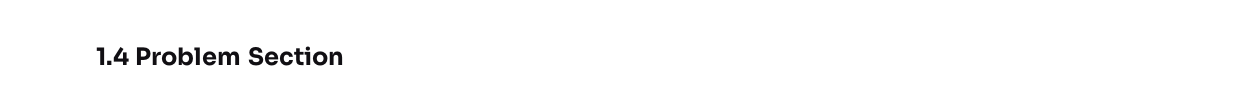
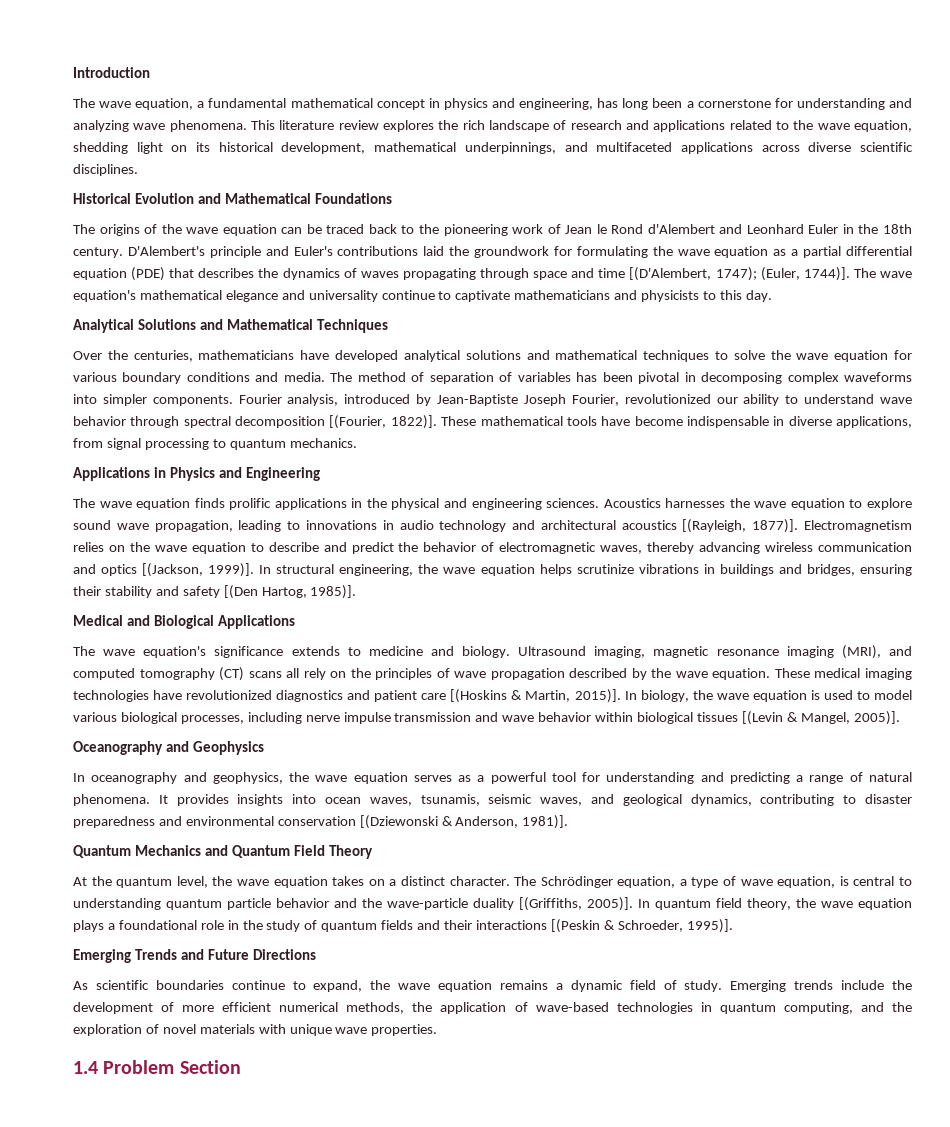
(96, 55) none -> [73,67,150,78] [73,98,912,110] [73,120,913,132] [73,142,914,154] [73,164,138,176] [73,193,392,204] [73,224,912,236] [73,246,912,258] [73,267,912,281] [73,290,772,302] [73,319,388,333] [73,350,912,362] [73,372,912,384] [73,394,913,406] [73,415,913,429] [73,438,357,450] [73,467,320,481] [73,498,912,510] [73,519,913,533] [73,542,913,554] [73,563,912,577] [73,585,357,599] [73,615,295,629] [73,645,912,659] [73,667,912,681] [73,689,913,703] [73,711,900,725] [73,741,264,755] [73,772,913,784] [73,794,912,806] [73,815,569,829] [73,845,373,859] [73,876,913,888] [73,897,912,911] [73,919,733,933] [73,949,316,963] [73,980,913,992] [73,1002,913,1014] [73,1024,438,1036] Introduction // The wave equation, a fundamental mathematical concept in physics and engineering, has long been a cornerstone for understanding and analyzing wave phenomena. This literature review explores the rich landscape of research and applications related to the wave equation, shedding light on its historical development, mathematical underpinnings, and multifaceted applications across diverse scientific disciplines. // Historical Evolution and Mathematical Foundations // The origins of the wave equation can be traced back to the pioneering work of Jean le Rond d'Alembert and Leonhard Euler in the 18th century. D'Alembert's principle and Euler's contributions laid the groundwork for formulating the wave equation as a partial differential equation (PDE) that describes the dynamics of waves propagating through space and time [(D'Alembert, 1747); (Euler, 1744)]. The wave equation's mathematical elegance and universality continue to captivate mathematicians and physicists to this day. // Analytical Solutions and Mathematical Techniques // Over the centuries, mathematicians have developed analytical solutions and mathematical techniques to solve the wave equation for various boundary conditions and media. The method of separation of variables has been pivotal in decomposing complex waveforms into simpler components. Fourier analysis, introduced by Jean-Baptiste Joseph Fourier, revolutionized our ability to understand wave behavior through spectral decomposition [(Fourier, 1822)]. These mathematical tools have become indispensable in diverse applications, from signal processing to quantum mechanics. // Applications in Physics and Engineering // The wave equation finds prolific applications in the physical and engineering sciences. Acoustics harnesses the wave equation to explore sound wave propagation, leading to innovations in audio technology and architectural acoustics [(Rayleigh, 1877)]. Electromagnetism relies on the wave equation to describe and predict the behavior of electromagnetic waves, thereby advancing wireless communication and optics [(Jackson, 1999)]. In structural engineering, the wave equation helps scrutinize vibrations in buildings and bridges, ensuring their stability and safety [(Den Hartog, 1985)]. // Medical and Biological Applications // The wave equation's significance extends to medicine and biology. Ultrasound imaging, magnetic resonance imaging (MRI), and computed tomography (CT) scans all rely on the principles of wave propagation described by the wave equation. These medical imaging technologies have revolutionized diagnostics and patient care [(Hoskins & Martin, 2015)]. In biology, the wave equation is used to model various biological processes, including nerve impulse transmission and wave behavior within biological tissues [(Levin & Mangel, 2005)]. // Oceanography and Geophysics // In oceanography and geophysics, the wave equation serves as a powerful tool for understanding and predicting a range of natural phenomena. It provides insights into ocean waves, tsunamis, seismic waves, and geological dynamics, contributing to disaster preparedness and environmental conservation [(Dziewonski & Anderson, 1981)]. // Quantum Mechanics and Quantum Field Theory // At the quantum level, the wave equation takes on a distinct character. The Schrödinger equation, a type of wave equation, is central to understanding quantum particle behavior and the wave-particle duality [(Griffiths, 2005)]. In quantum field theory, the wave equation plays a foundational role in the study of quantum fields and their interactions [(Peskin & Schroeder, 1995)]. // Emerging Trends and Future Directions // As scientific boundaries continue to expand, the wave equation remains a dynamic field of study. Emerging trends include the development of more efficient numerical methods, the application of wave-based technologies in quantum computing, and the exploration of novel materials with unique wave properties. //

